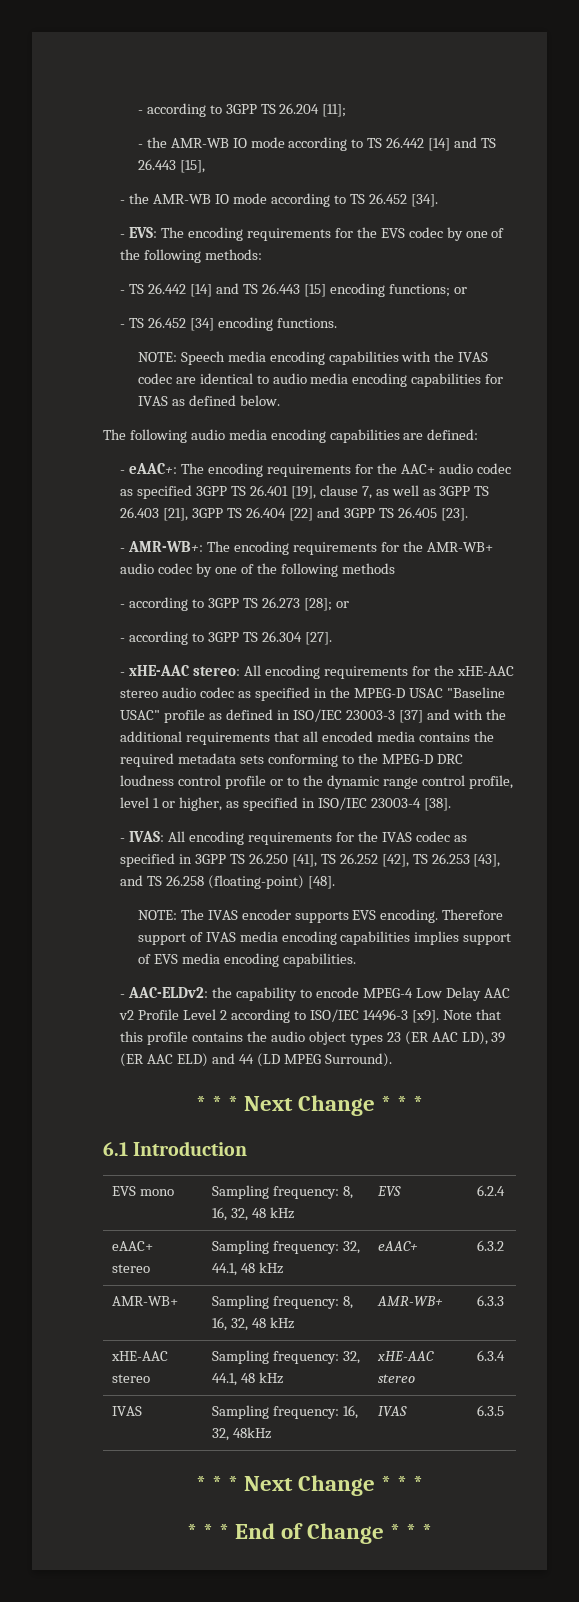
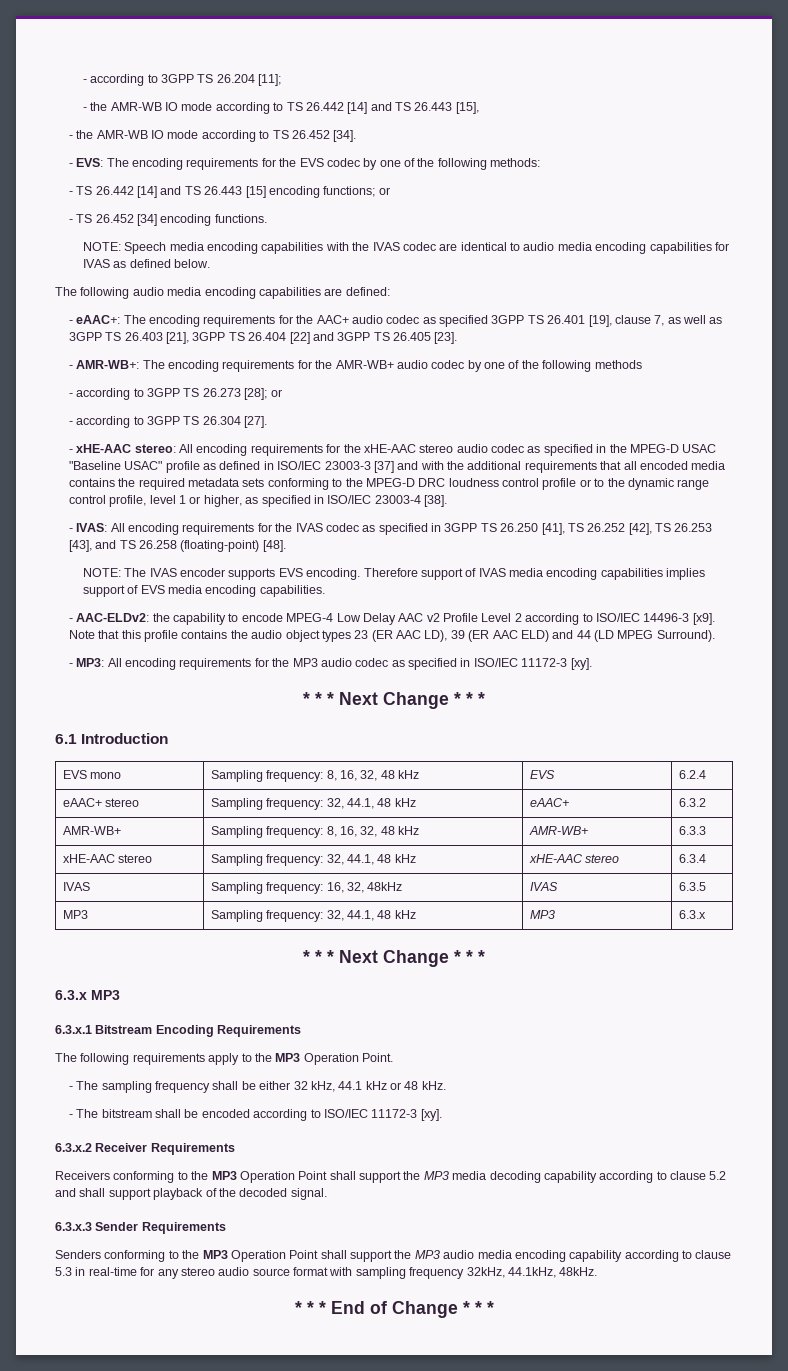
(392, 1060) none -> [68,658,592,670] // - MP3: All encoding requirements for the MP3 audio codec as specified in ISO/IEC 11172-3 [xy].
[195,1475,424,1496] // * * * Next Change * * * -> [62,910,88,919] [210,910,416,922] [529,910,555,919] [678,910,706,919] [303,950,485,967] [55,990,120,1000] [55,1025,302,1037] [55,1053,393,1065] [68,1081,446,1093] [68,1109,442,1121] [55,1143,235,1155] [55,1171,727,1183] [55,1188,327,1200] [55,1222,226,1234] [55,1250,732,1262] [55,1267,598,1279] // MP3 | Sampling frequency: 32, 44.1, 48 kHz | MP3 | 6.3.x // * * * Next Change * * * // 6.3.x MP3 // 6.3.x.1 Bitstream Encoding Requirements // The following requirements apply to the MP3 Operation Point. // - The sampling frequency shall be either 32 kHz, 44.1 kHz or 48 kHz. // - The bitstream shall be encoded according to ISO/IEC 11172-3 [xy]. // 6.3.x.2 Receiver Requirements // Receivers conforming to the MP3 Operation Point shall support the MP3 media decoding capability according to clause 5.2 and shall support playback of the decoded signal. // 6.3.x.3 Sender Requirements // Senders conforming to the MP3 Operation Point shall support the MP3 audio media encoding capability according to clause 5.3 in real-time for any stereo audio source format with sampling frequency 32kHz, 44.1kHz, 48kHz.

